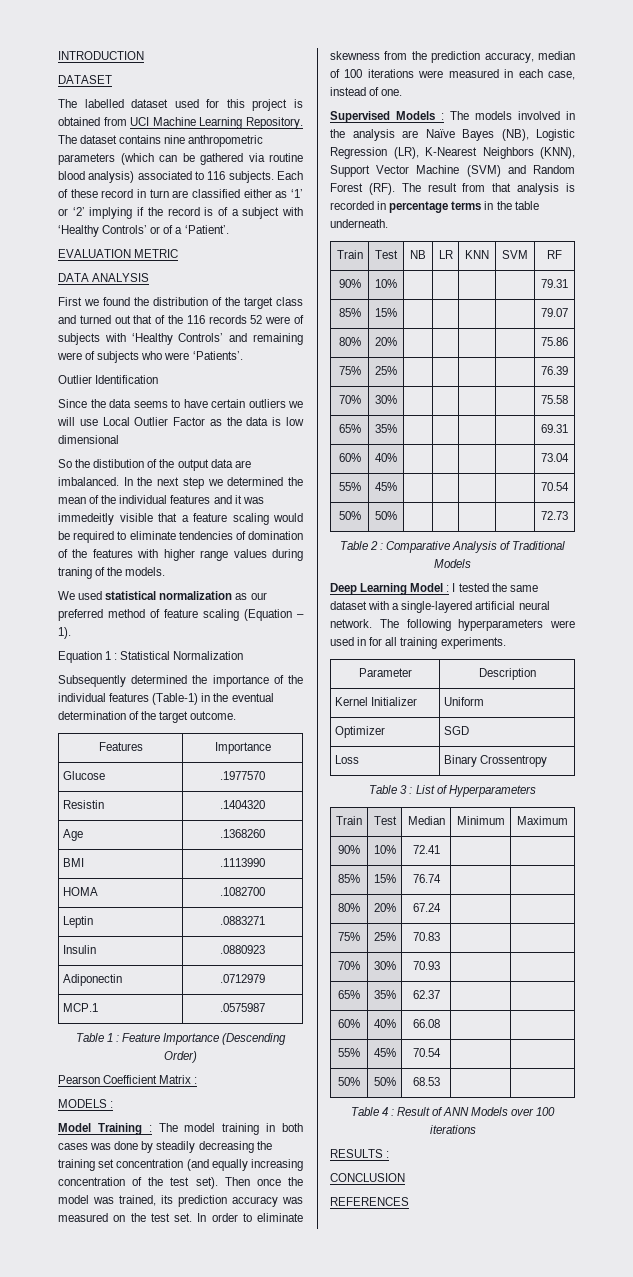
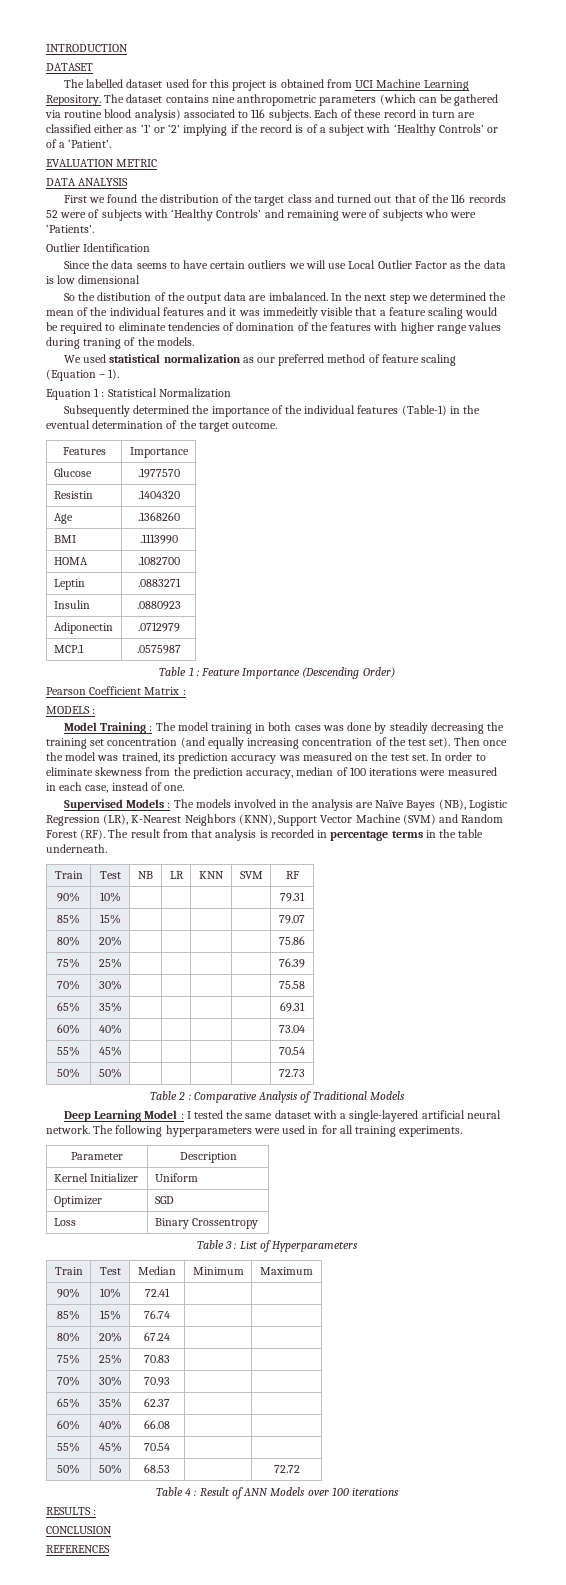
(440, 1081) none -> [273,1465,300,1473] 72.72

